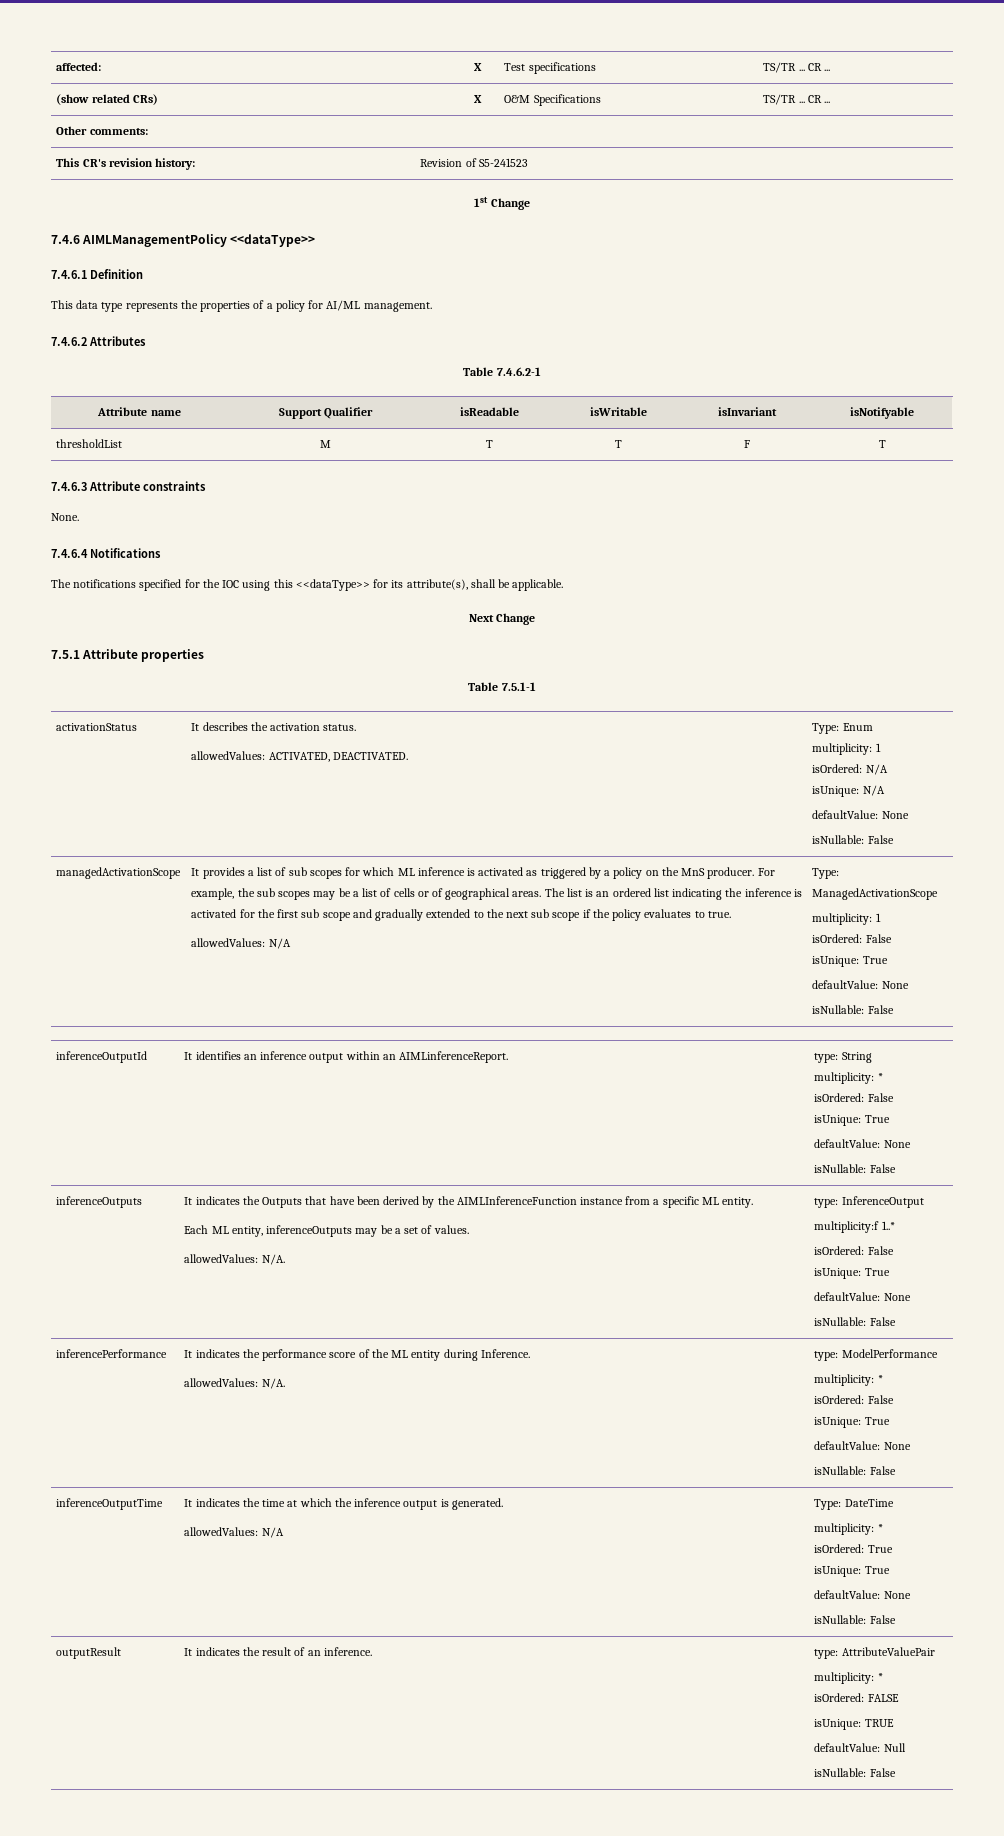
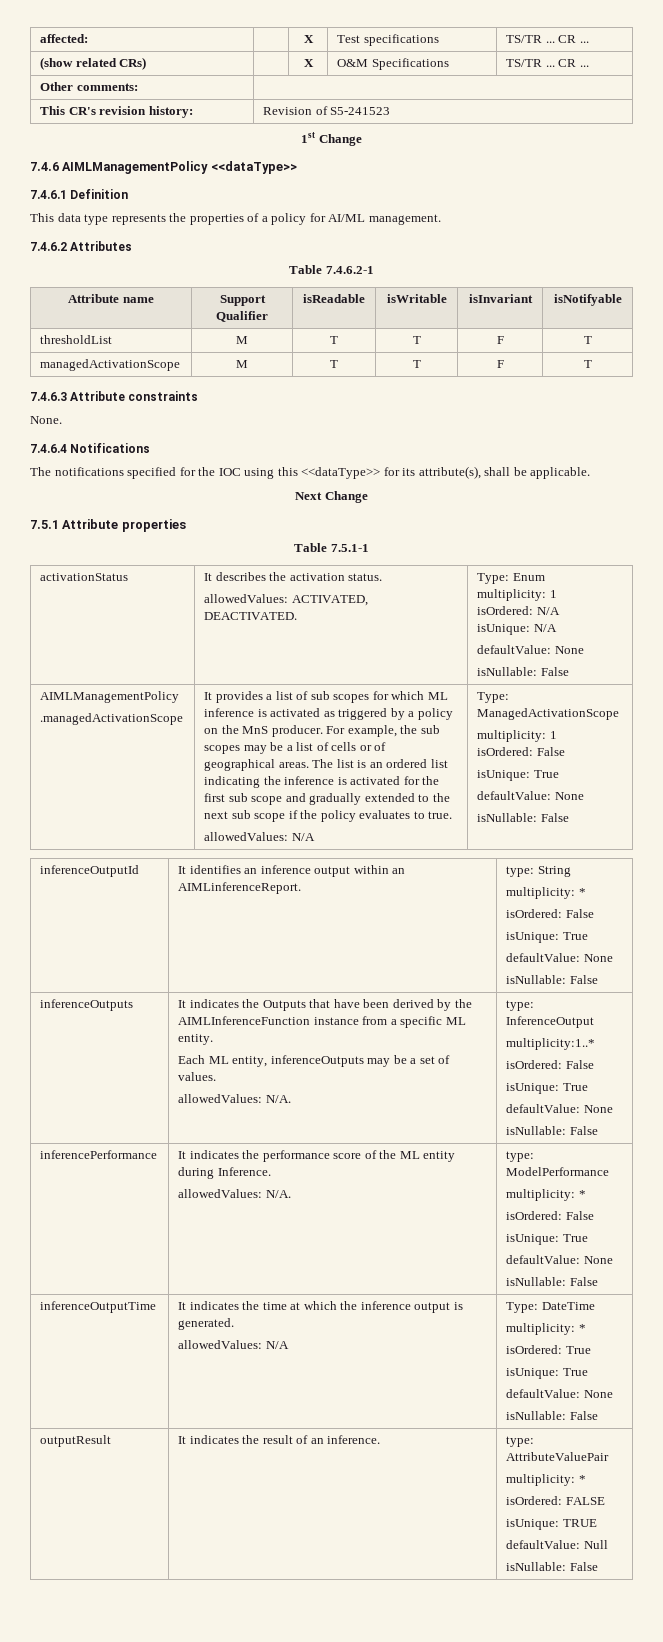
(886, 444) none -> [40,359,181,371] [235,360,248,368] [330,360,338,368] [412,360,421,368] [496,360,504,368] [583,360,592,368] // managedActivationScope | M | T | T | F | T
[56,867,182,879] managedActivationScope -> [40,691,180,703] [40,713,184,725] AIMLManagementPolicy // .managedActivationScope
[814,1221,895,1233] multiplicity:f 1..* -> [506,1038,596,1050] multiplicity:1..*

